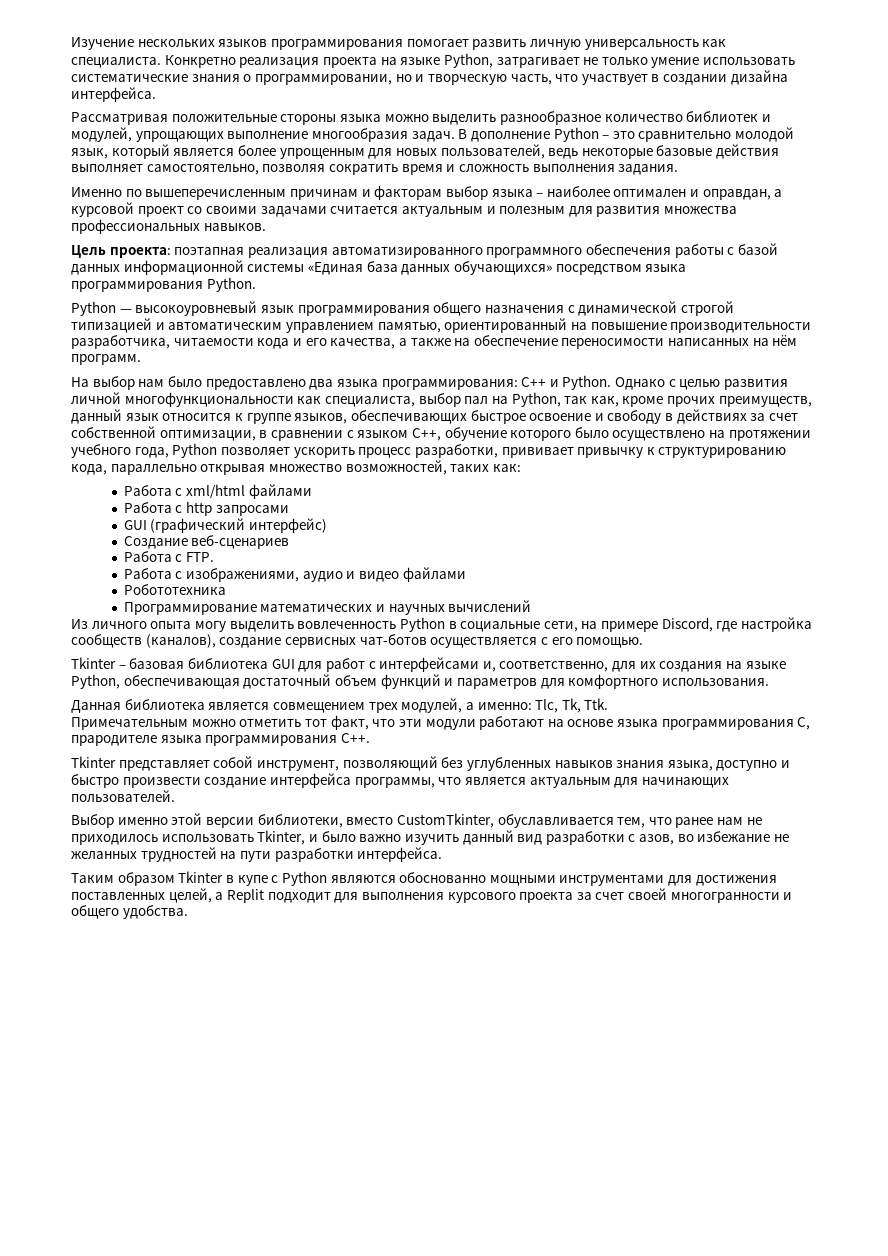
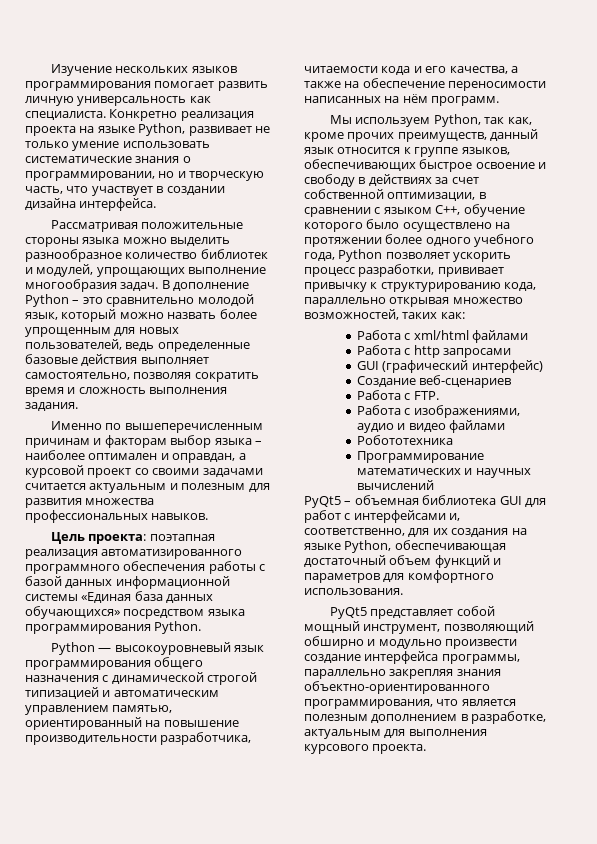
[496,57,580,68] затрагивает -> [188,126,252,136] развивает
[173,148,235,156] является -> [119,312,217,319] можно назвать
[581,148,653,159] некоторые -> [157,342,250,352] определенные
[71,375,789,390] [71,392,508,407] На выбор нам было предоставлено два языка программирования: С++ и Python. Однако с целью развития личной многофункциональности как специалиста, выбор пал на -> [330,115,431,127] Мы используем
(811, 435) none -> [385,234,471,246] более одного
[71,617,813,632] [71,634,644,648] [71,657,185,669] Из личного опыта могу выделить вовлеченность Python в социальные сети, на примере Discord, где настройка сообществ (каналов), создание сервисных чат-ботов осуществляется с его помощью. // Tkinter – базовая -> [304,495,419,508] PyQt5 – объемная
[71,698,609,713] [71,715,811,730] [71,733,370,746] [71,756,116,768] Данная библиотека является совмещением трех модулей, а именно: Tlc, Tk, Ttk. // Примечательным можно отметить тот факт, что эти модули работают на основе языка программирования С, прародителе языка программирования С++. // Tkinter -> [330,607,368,619] PyQt5
(254, 762) none -> [304,621,360,633] мощный
[441,757,791,771] [71,773,729,788] [71,790,175,802] [71,813,762,828] [71,830,790,845] [71,847,443,862] [71,871,777,886] [71,888,793,903] [71,905,188,919] без углубленных навыков знания языка, доступно и быстро произвести создание интерфейса программы, что является актуальным для начинающих пользователей. // Выбор именно этой версии библиотеки, вместо CustomTkinter, обуславливается тем, что ранее нам не приходилось использовать Tkinter, и было важно изучить данный вид разработки с азов, во избежание не желанных трудностей на пути разработки интерфейса. // Таким образом Tkinter в купе с Python являются обоснованно мощными инструментами для достижения поставленных целей, а Replit подходит для выполнения курсового проекта за счет своей многогранности и общего удобства. -> [304,636,518,649] [304,651,520,664] [304,669,501,679] [304,681,490,694] [304,699,516,709] [304,711,547,724] [304,729,487,739] [304,744,427,754] обширно и модульно произвести создание интерфейса программы, параллельно закрепляя знания объектно-ориентированного программирования, что является полезным дополнением в разработке, актуальным для выполнения курсового проекта.

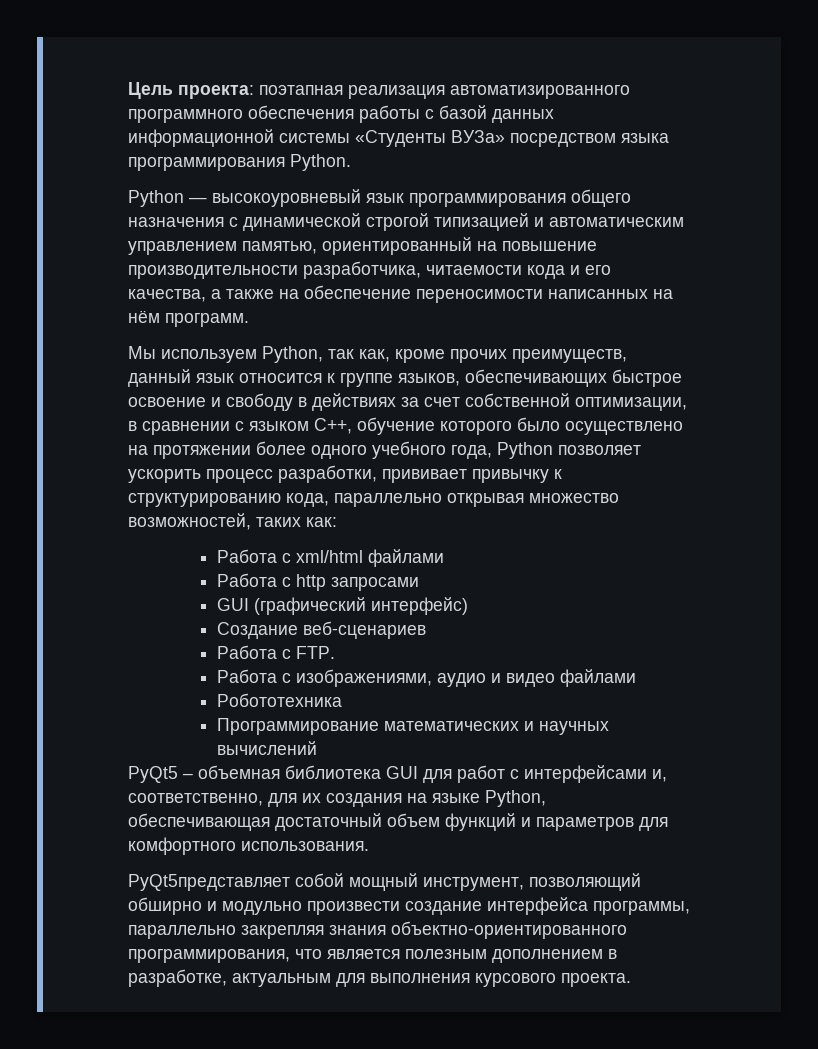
[51,64,237,76] [25,81,268,91] [25,96,211,106] [25,109,254,121] [25,123,270,136] [25,141,210,151] [25,156,191,163] [25,171,265,181] [25,186,225,196] [25,198,157,211] [51,220,244,232] [25,237,231,247] [25,249,268,262] [25,264,267,277] [25,279,250,292] [25,294,254,307] [25,309,257,322] [25,327,179,337] [25,339,250,352] [25,354,209,366] [25,372,259,382] [25,387,228,397] [25,402,78,411] [51,421,263,433] [25,435,262,448] [25,450,246,463] [25,465,263,478] [25,483,270,493] [25,498,155,508] [25,510,209,523] Изучение нескольких языков программирования помогает развить личную универсальность как специалиста. Конкретно реализация проекта на языке Python, развивает не только умение использовать систематические знания о программировании, но и творческую часть, что участвует в создании дизайна интерфейса. // Рассматривая положительные стороны языка можно выделить разнообразное количество библиотек и модулей, упрощающих выполнение многообразия задач. В дополнение Python – это сравнительно молодой язык, который можно назвать более упрощенным для новых пользователей, ведь определенные базовые действия выполняет самостоятельно, позволяя сократить время и сложность выполнения задания. // Именно по вышеперечисленным причинам и факторам выбор языка – наиболее оптимален и оправдан, а курсовой проект со своими задачами считается актуальным и полезным для развития множества профессиональных навыков. // -> (128, 90) none
[81,591,214,603] [25,606,120,619] «Единая база данных обучающихся» -> [355,130,505,147] «Студенты ВУЗа»
[330,607,454,619] PyQt5 представляет -> [128,874,290,891] PyQt5представляет

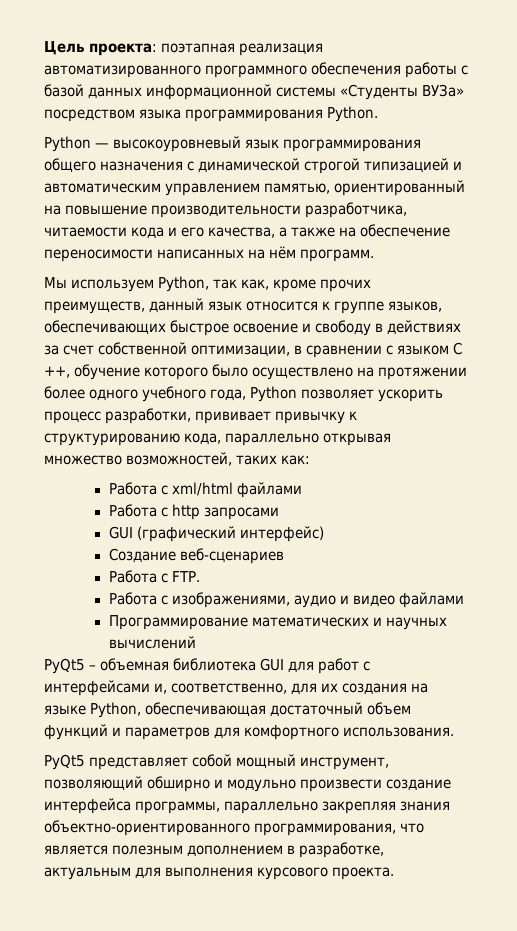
[314,418,352,434] С++, -> [453,342,463,355] [44,366,70,378] С ++,
[216,693,342,707] // Робототехника -> (465, 600) none
[128,874,290,891] PyQt5представляет -> [44,754,189,770] PyQt5 представляет

